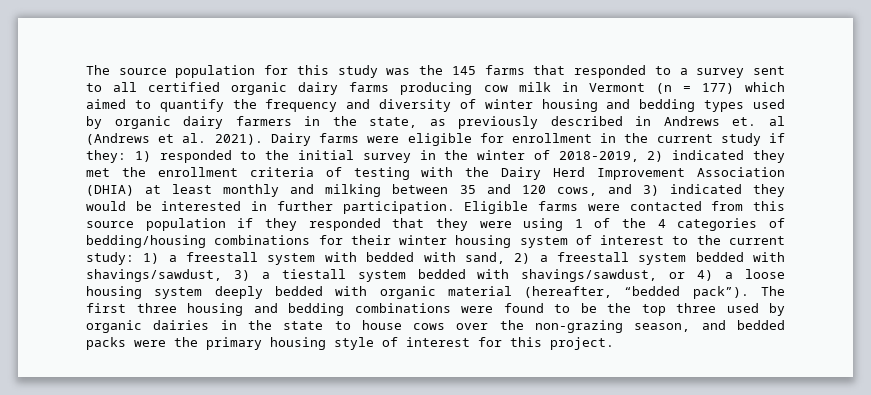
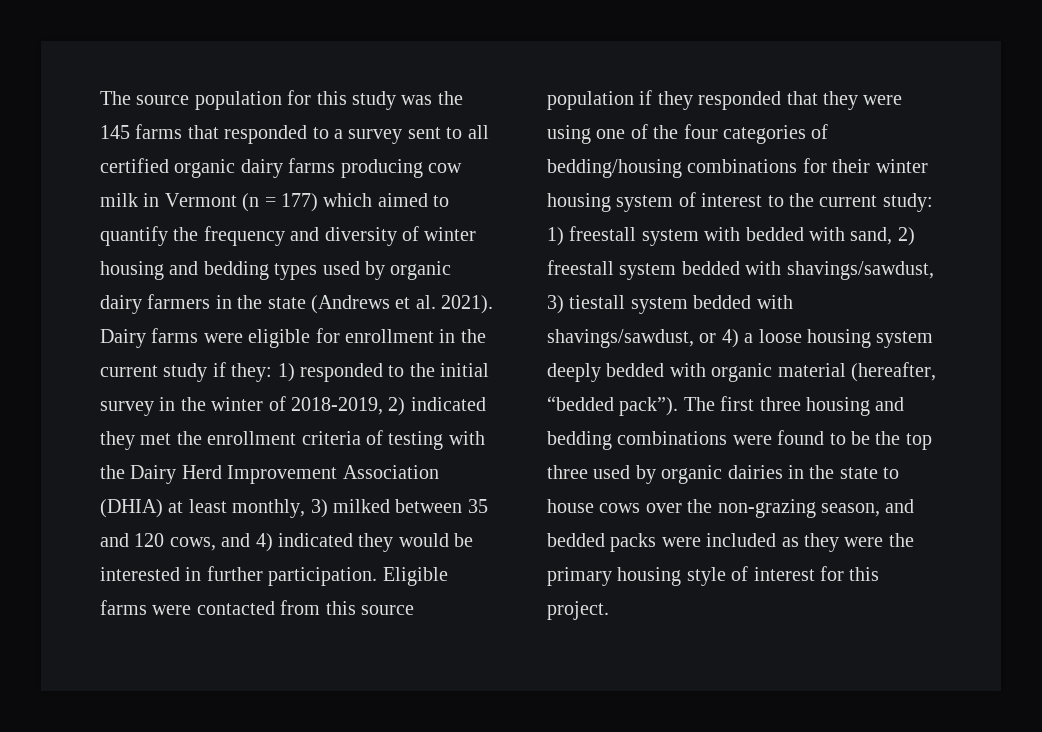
[369,116,786,129] state, as previously described in Andrews et. al -> [267,297,306,309] state
[223,184,382,197] monthly and milking -> [232,499,390,518] monthly, 3) milked
[642,185,659,196] 3) -> [255,533,273,552] 4)
[574,219,583,228] 1 -> [596,129,626,139] one
[657,219,666,228] 4 -> [683,124,718,139] four
[168,255,177,262] a -> (564, 236) none
[539,255,548,262] a -> (915, 236) none
[261,272,270,279] a -> (564, 304) none
(166, 343) none -> [706,533,884,552] included as they were

